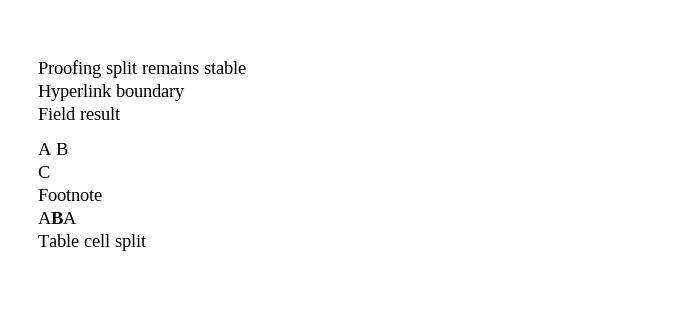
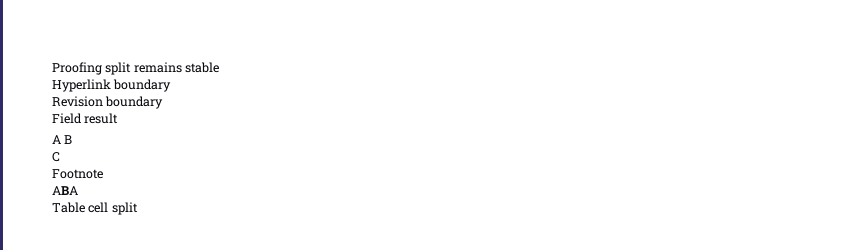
(185, 92) none -> [52,96,164,109] // Revision boundary

